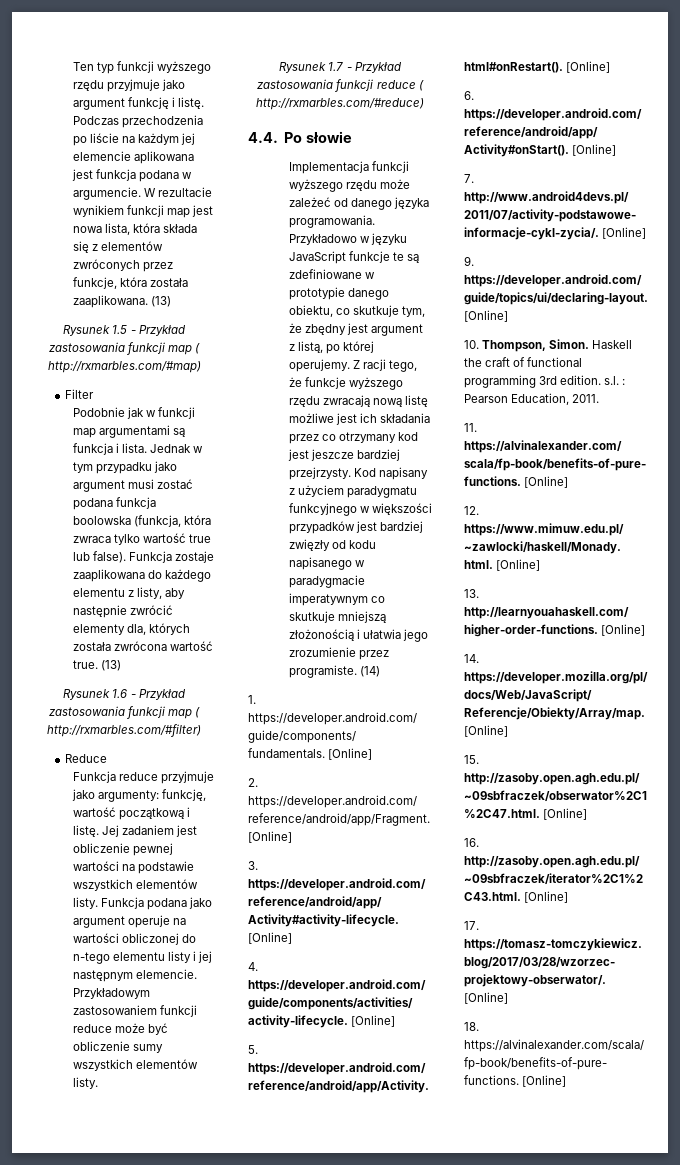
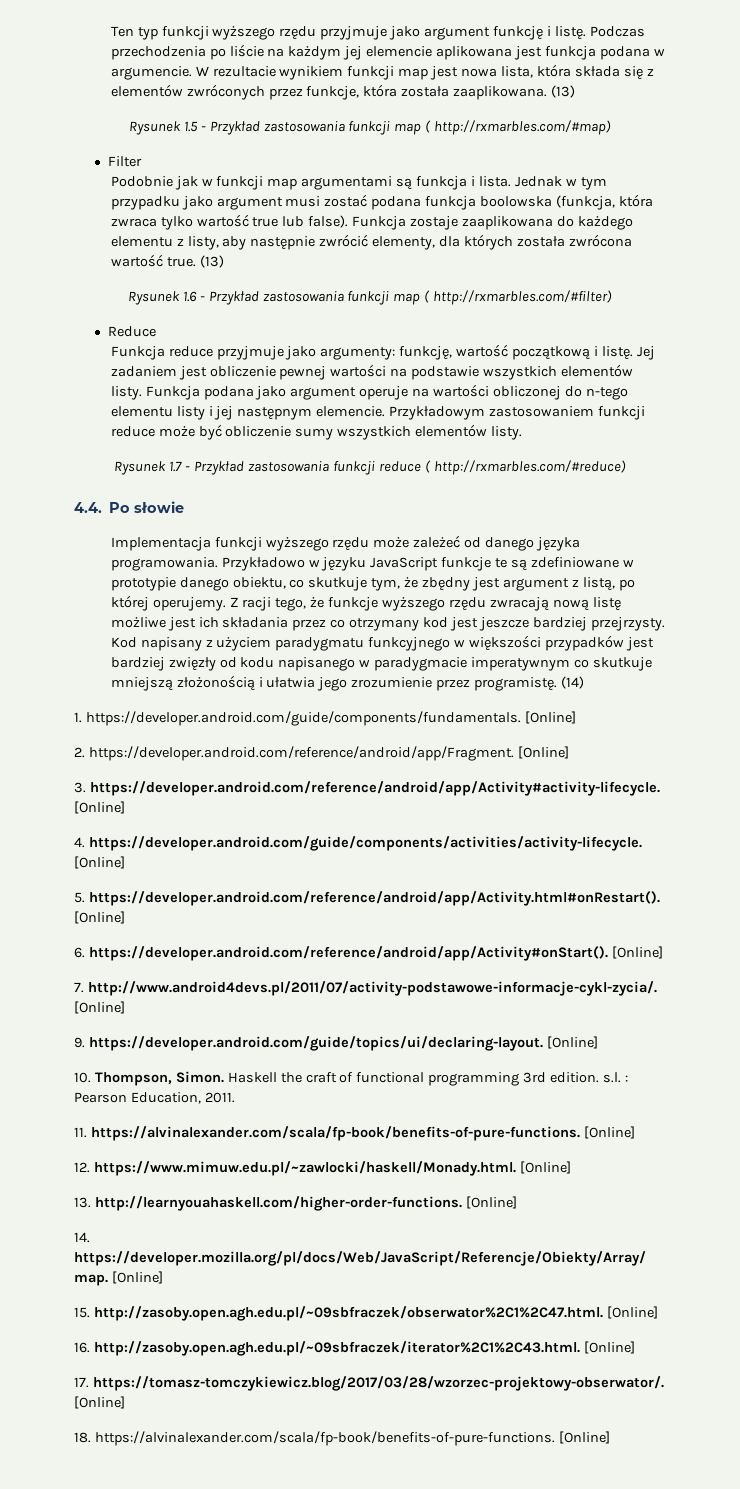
[72,624,146,635] elementy dla, -> [372,236,461,250] elementy, dla
[288,665,357,678] programiste. -> [474,677,558,691] programistę.

